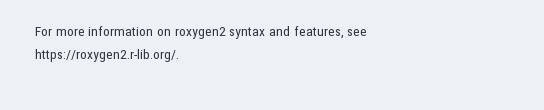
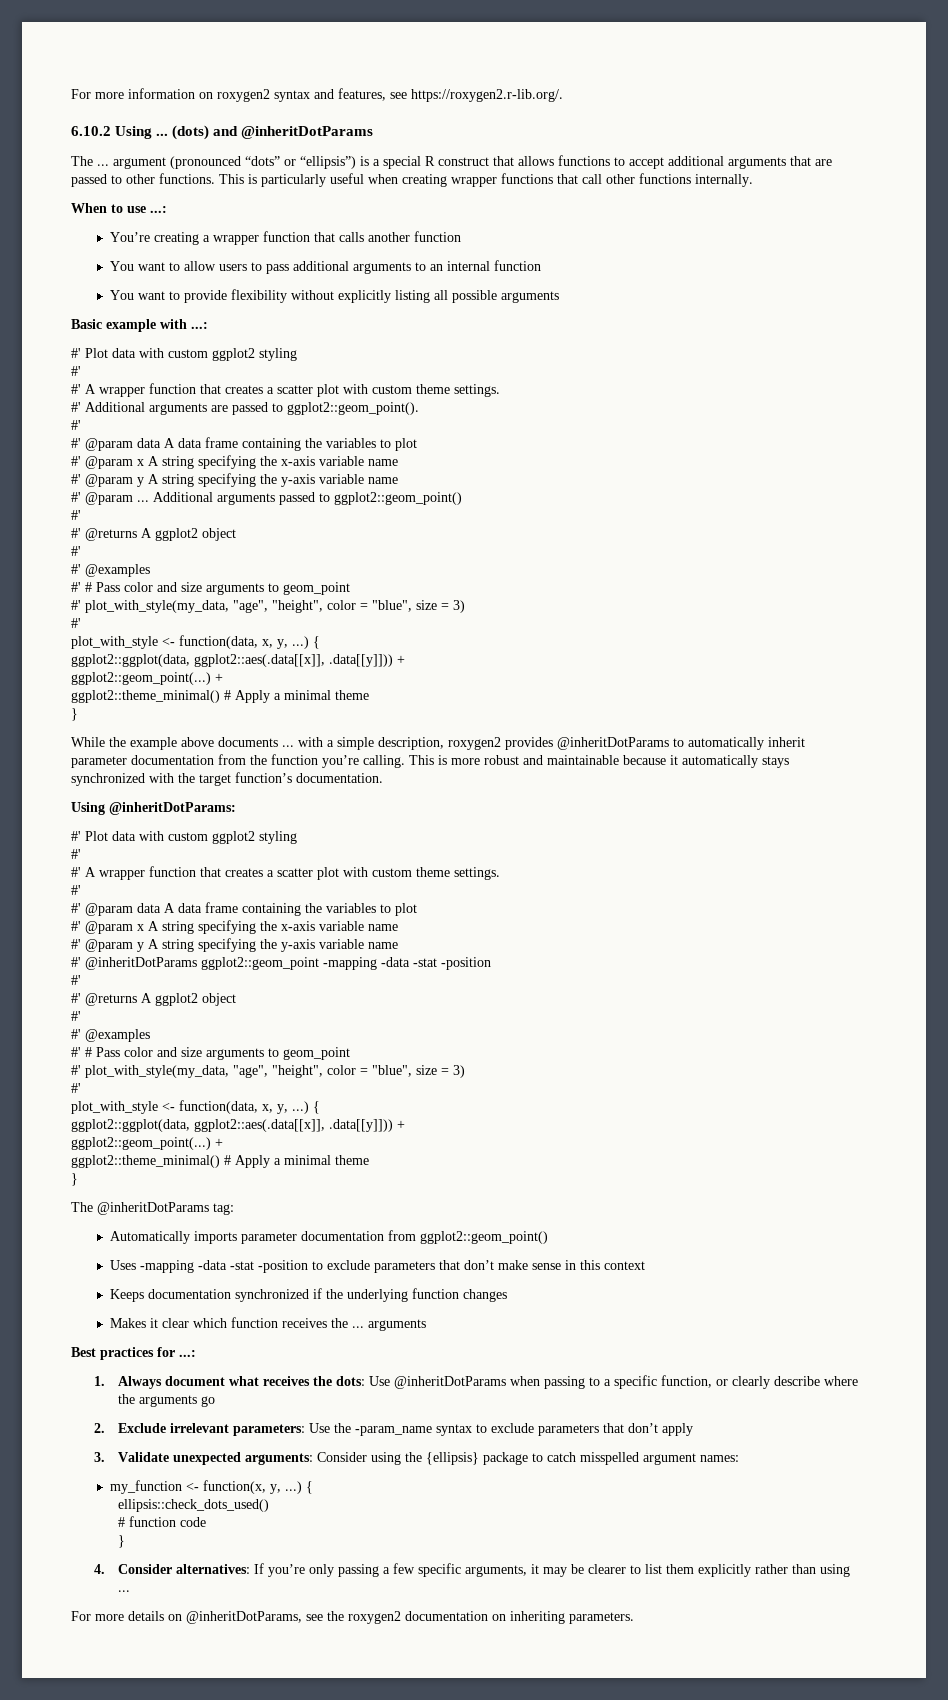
(179, 55) none -> [71,125,374,140] [71,155,832,169] [71,173,753,187] [71,203,167,213] [109,231,461,245] [109,260,541,274] [109,289,559,303] [71,319,208,332] [71,348,297,361] [71,366,81,376] [71,383,500,397] [71,402,419,415] [71,420,81,430] [71,437,417,451] [71,455,398,469] [71,473,398,487] [71,492,462,505] [71,510,81,520] [71,528,236,541] [71,546,81,556] [71,564,150,577] [71,582,350,595] [71,600,465,613] [71,618,81,628] [71,635,320,649] [71,654,405,667] [71,672,223,685] [71,690,369,703] [71,708,78,721] [71,737,805,750] [71,754,789,768] [71,772,383,786] [71,802,236,815] [71,831,297,844] [71,849,81,859] [71,866,500,880] [71,885,81,895] [71,902,417,916] [71,920,398,934] [71,938,398,952] [71,957,491,970] [71,975,81,985] [71,993,236,1006] [71,1011,81,1021] [71,1029,150,1042] [71,1047,350,1060] [71,1065,465,1078] [71,1083,81,1093] [71,1100,320,1114] [71,1119,405,1132] [71,1137,223,1150] [71,1155,369,1168] [71,1173,78,1186] [71,1202,234,1215] [109,1230,548,1244] [109,1260,645,1273] [109,1288,507,1302] [109,1317,426,1331] [71,1347,196,1360] [94,1375,858,1389] [117,1394,215,1407] [94,1423,693,1436] [94,1452,739,1465] [109,1480,313,1494] [117,1499,269,1512] [117,1516,206,1527] [117,1535,125,1548] [94,1563,850,1577] [117,1590,130,1592] [71,1611,634,1624] // 6.10.2 Using ... (dots) and @inheritDotParams // The ... argument (pronounced “dots” or “ellipsis”) is a special R construct that allows functions to accept additional arguments that are passed to other functions. This is particularly useful when creating wrapper functions that call other functions internally. // When to use ...: // You’re creating a wrapper function that calls another function // You want to allow users to pass additional arguments to an internal function // You want to provide flexibility without explicitly listing all possible arguments // Basic example with ...: // #' Plot data with custom ggplot2 styling // #' // #' A wrapper function that creates a scatter plot with custom theme settings. // #' Additional arguments are passed to ggplot2::geom_point(). // #' // #' @param data A data frame containing the variables to plot // #' @param x A string specifying the x-axis variable name // #' @param y A string specifying the y-axis variable name // #' @param ... Additional arguments passed to ggplot2::geom_point() // #' // #' @returns A ggplot2 object // #' // #' @examples // #' # Pass color and size arguments to geom_point // #' plot_with_style(my_data, "age", "height", color = "blue", size = 3) // #' // plot_with_style <- function(data, x, y, ...) { // ggplot2::ggplot(data, ggplot2::aes(.data[[x]], .data[[y]])) + // ggplot2::geom_point(...) + // ggplot2::theme_minimal() # Apply a minimal theme // } // While the example above documents ... with a simple description, roxygen2 provides @inheritDotParams to automatically inherit parameter documentation from the function you’re calling. This is more robust and maintainable because it automatically stays synchronized with the target function’s documentation. // Using @inheritDotParams: // #' Plot data with custom ggplot2 styling // #' // #' A wrapper function that creates a scatter plot with custom theme settings. // #' // #' @param data A data frame containing the variables to plot // #' @param x A string specifying the x-axis variable name // #' @param y A string specifying the y-axis variable name // #' @inheritDotParams ggplot2::geom_point -mapping -data -stat -position // #' // #' @returns A ggplot2 object // #' // #' @examples // #' # Pass color and size arguments to geom_point // #' plot_with_style(my_data, "age", "height", color = "blue", size = 3) // #' // plot_with_style <- function(data, x, y, ...) { // ggplot2::ggplot(data, ggplot2::aes(.data[[x]], .data[[y]])) + // ggplot2::geom_point(...) + // ggplot2::theme_minimal() # Apply a minimal theme // } // The @inheritDotParams tag: // Automatically imports parameter documentation from ggplot2::geom_point() // Uses -mapping -data -stat -position to exclude parameters that don’t make sense in this context // Keeps documentation synchronized if the underlying function changes // Makes it clear which function receives the ... arguments // Best practices for ...: // 1. Always document what receives the dots: Use @inheritDotParams when passing to a specific function, or clearly describe where the arguments go // 2. Exclude irrelevant parameters: Use the -param_name syntax to exclude parameters that don’t apply // 3. Validate unexpected arguments: Consider using the {ellipsis} package to catch misspelled argument names: // my_function <- function(x, y, ...) { // ellipsis::check_dots_used() // # function code // } // 4. Consider alternatives: If you’re only passing a few specific arguments, it may be clearer to list them explicitly rather than using ... // For more details on @inheritDotParams, see the roxygen2 documentation on inheriting parameters.

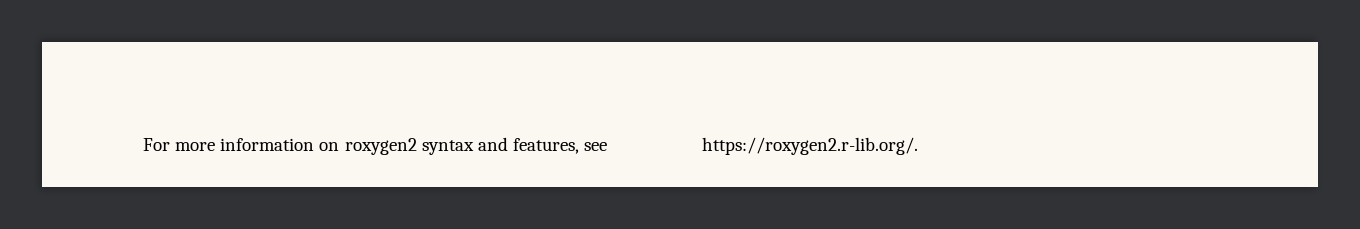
[71,125,374,140] [71,155,832,169] [71,173,753,187] [71,203,167,213] [109,231,461,245] [109,260,541,274] [109,289,559,303] [71,319,208,332] [71,348,297,361] [71,366,81,376] [71,383,500,397] [71,402,419,415] [71,420,81,430] [71,437,417,451] [71,455,398,469] [71,473,398,487] [71,492,462,505] [71,510,81,520] [71,528,236,541] [71,546,81,556] [71,564,150,577] [71,582,350,595] [71,600,465,613] [71,618,81,628] [71,635,320,649] [71,654,405,667] [71,672,223,685] [71,690,369,703] [71,708,78,721] [71,737,805,750] [71,754,789,768] [71,772,383,786] [71,802,236,815] [71,831,297,844] [71,849,81,859] [71,866,500,880] [71,885,81,895] [71,902,417,916] [71,920,398,934] [71,938,398,952] [71,957,491,970] [71,975,81,985] [71,993,236,1006] [71,1011,81,1021] [71,1029,150,1042] [71,1047,350,1060] [71,1065,465,1078] [71,1083,81,1093] [71,1100,320,1114] [71,1119,405,1132] [71,1137,223,1150] [71,1155,369,1168] [71,1173,78,1186] [71,1202,234,1215] [109,1230,548,1244] [109,1260,645,1273] [109,1288,507,1302] [109,1317,426,1331] [71,1347,196,1360] [94,1375,858,1389] [117,1394,215,1407] [94,1423,693,1436] [94,1452,739,1465] [109,1480,313,1494] [117,1499,269,1512] [117,1516,206,1527] [117,1535,125,1548] [94,1563,850,1577] [117,1590,130,1592] [71,1611,634,1624] // 6.10.2 Using ... (dots) and @inheritDotParams // The ... argument (pronounced “dots” or “ellipsis”) is a special R construct that allows functions to accept additional arguments that are passed to other functions. This is particularly useful when creating wrapper functions that call other functions internally. // When to use ...: // You’re creating a wrapper function that calls another function // You want to allow users to pass additional arguments to an internal function // You want to provide flexibility without explicitly listing all possible arguments // Basic example with ...: // #' Plot data with custom ggplot2 styling // #' // #' A wrapper function that creates a scatter plot with custom theme settings. // #' Additional arguments are passed to ggplot2::geom_point(). // #' // #' @param data A data frame containing the variables to plot // #' @param x A string specifying the x-axis variable name // #' @param y A string specifying the y-axis variable name // #' @param ... Additional arguments passed to ggplot2::geom_point() // #' // #' @returns A ggplot2 object // #' // #' @examples // #' # Pass color and size arguments to geom_point // #' plot_with_style(my_data, "age", "height", color = "blue", size = 3) // #' // plot_with_style <- function(data, x, y, ...) { // ggplot2::ggplot(data, ggplot2::aes(.data[[x]], .data[[y]])) + // ggplot2::geom_point(...) + // ggplot2::theme_minimal() # Apply a minimal theme // } // While the example above documents ... with a simple description, roxygen2 provides @inheritDotParams to automatically inherit parameter documentation from the function you’re calling. This is more robust and maintainable because it automatically stays synchronized with the target function’s documentation. // Using @inheritDotParams: // #' Plot data with custom ggplot2 styling // #' // #' A wrapper function that creates a scatter plot with custom theme settings. // #' // #' @param data A data frame containing the variables to plot // #' @param x A string specifying the x-axis variable name // #' @param y A string specifying the y-axis variable name // #' @inheritDotParams ggplot2::geom_point -mapping -data -stat -position // #' // #' @returns A ggplot2 object // #' // #' @examples // #' # Pass color and size arguments to geom_point // #' plot_with_style(my_data, "age", "height", color = "blue", size = 3) // #' // plot_with_style <- function(data, x, y, ...) { // ggplot2::ggplot(data, ggplot2::aes(.data[[x]], .data[[y]])) + // ggplot2::geom_point(...) + // ggplot2::theme_minimal() # Apply a minimal theme // } // The @inheritDotParams tag: // Automatically imports parameter documentation from ggplot2::geom_point() // Uses -mapping -data -stat -position to exclude parameters that don’t make sense in this context // Keeps documentation synchronized if the underlying function changes // Makes it clear which function receives the ... arguments // Best practices for ...: // 1. Always document what receives the dots: Use @inheritDotParams when passing to a specific function, or clearly describe where the arguments go // 2. Exclude irrelevant parameters: Use the -param_name syntax to exclude parameters that don’t apply // 3. Validate unexpected arguments: Consider using the {ellipsis} package to catch misspelled argument names: // my_function <- function(x, y, ...) { // ellipsis::check_dots_used() // # function code // } // 4. Consider alternatives: If you’re only passing a few specific arguments, it may be clearer to list them explicitly rather than using ... // For more details on @inheritDotParams, see the roxygen2 documentation on inheriting parameters. -> (918, 146) none

